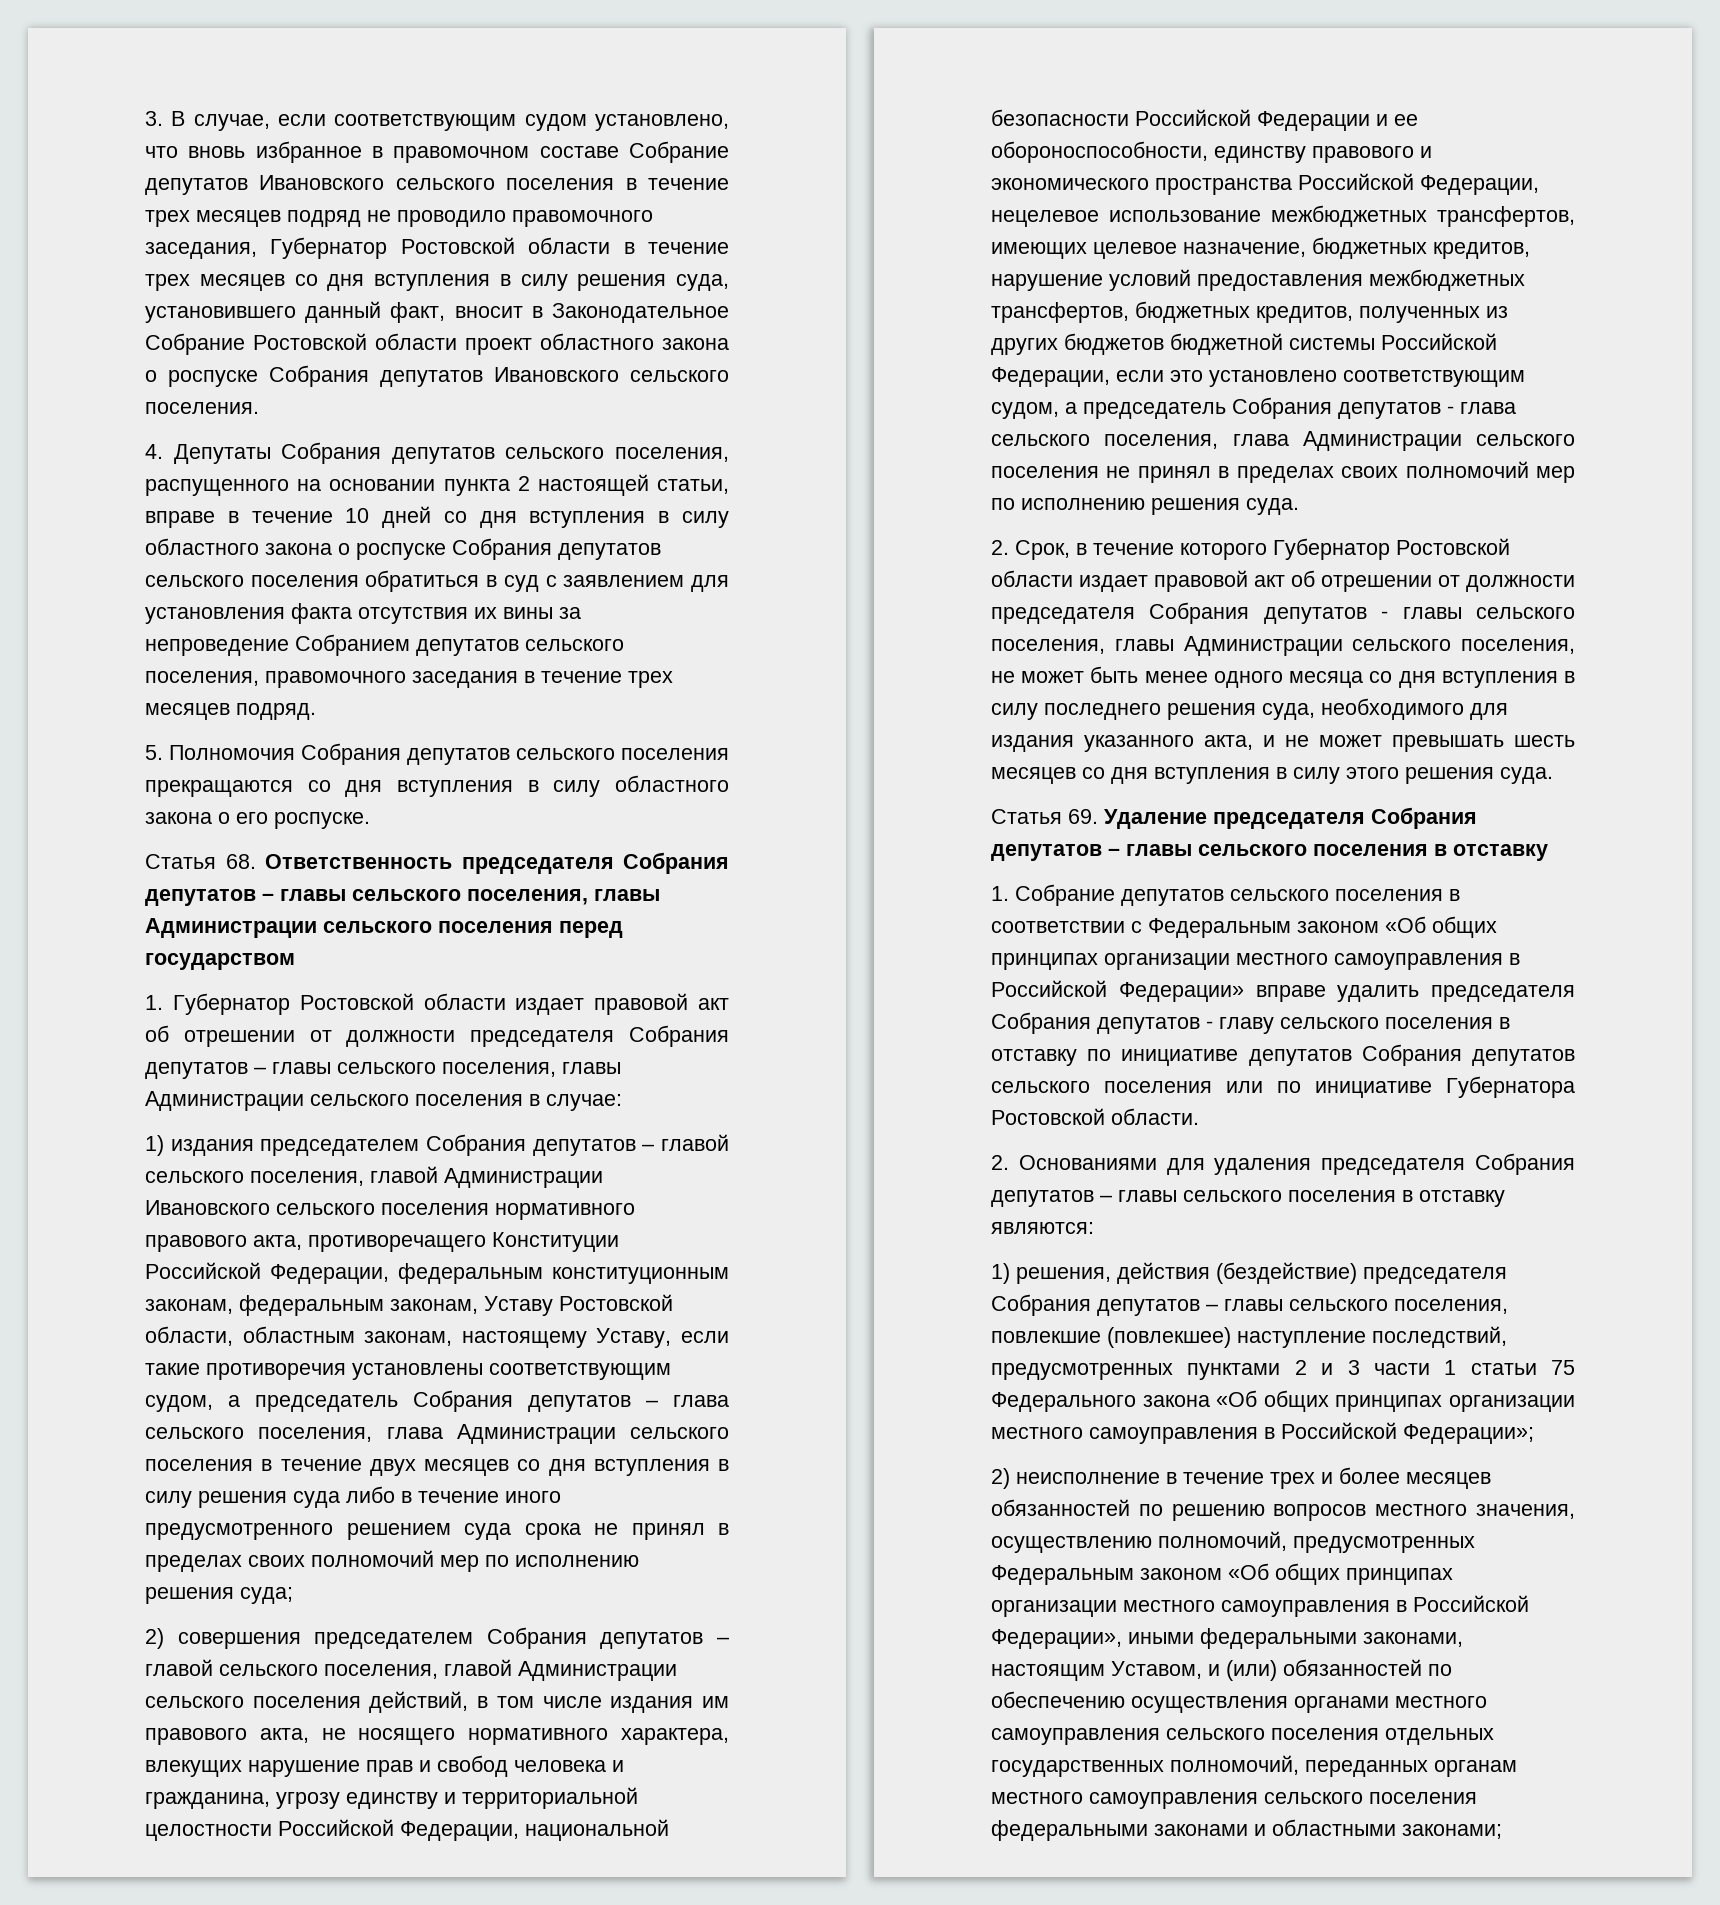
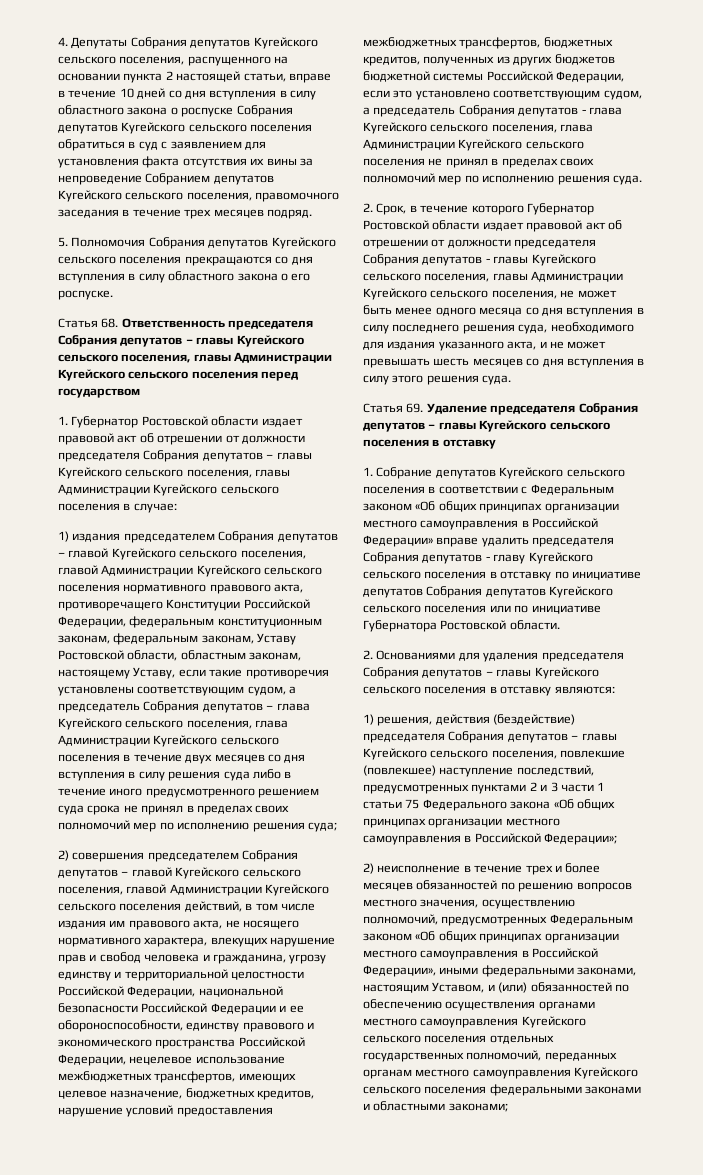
[145,111,729,131] [145,141,729,163] [145,175,729,195] [145,210,653,227] [145,237,729,259] [145,274,729,291] [145,301,729,323] [145,333,729,355] [145,365,729,387] [145,402,259,414] 3. В случае, если соответствующим судом установлено, что вновь избранное в правомочном составе Собрание депутатов Ивановского сельского поселения в течение трех месяцев подряд не проводило правомочного заседания, Губернатор Ростовской области в течение трех месяцев со дня вступления в силу решения суда, установившего данный факт, вносит в Законодательное Собрание Ростовской области проект областного закона о роспуске Собрания депутатов Ивановского сельского поселения. // -> (58, 41) none
(495, 455) none -> [253,37,318,49] Кугейского
(661, 551) none -> [121,122,186,134] Кугейского
(519, 647) none -> [58,190,122,202] Кугейского
(510, 756) none -> [271,237,336,249] Кугейского
[352,889,660,905] [145,918,317,938] сельского поселения, главы Администрации -> [236,335,304,347] [58,352,333,364] [58,369,125,381] Кугейского сельского поселения, главы Администрации Кугейского
[337,1062,621,1077] [145,1091,304,1111] сельского поселения, главы Администрации -> [58,467,291,479] [58,484,218,496] Кугейского сельского поселения, главы Администрации Кугейского
[145,1166,603,1188] [145,1200,270,1215] сельского поселения, главой Администрации Ивановского -> [111,548,306,560] [58,565,261,577] Кугейского сельского поселения, главой Администрации Кугейского
[145,1424,616,1444] сельского поселения, глава Администрации -> [58,718,289,730] [58,735,218,747] Кугейского сельского поселения, глава Администрации Кугейского
[219,1659,677,1681] сельского поселения, главой Администрации -> [175,867,301,879] [58,884,330,896] Кугейского сельского поселения, главой Администрации Кугейского
[991,431,1462,451] сельского поселения, глава Администрации -> [363,122,594,134] [363,139,523,151] Кугейского сельского поселения, глава Администрации Кугейского
[1476,607,1575,619] [991,636,1343,656] сельского поселения, главы Администрации -> [531,254,596,266] [363,271,624,283] [363,288,427,300] Кугейского сельского поселения, главы Администрации Кугейского
(1192, 850) none -> [479,420,547,432] Кугейского
(1224, 897) none -> [499,467,564,479] Кугейского
(1274, 1025) none -> [528,552,593,564] Кугейского
(1575, 1057) none -> [549,586,614,598] Кугейского
(1177, 1196) none -> [534,667,599,679] Кугейского
(1283, 1305) none -> [363,748,427,760] Кугейского
(1160, 1736) none -> [521,1016,586,1028] Кугейского
(1258, 1800) none -> [574,1067,639,1079] Кугейского

